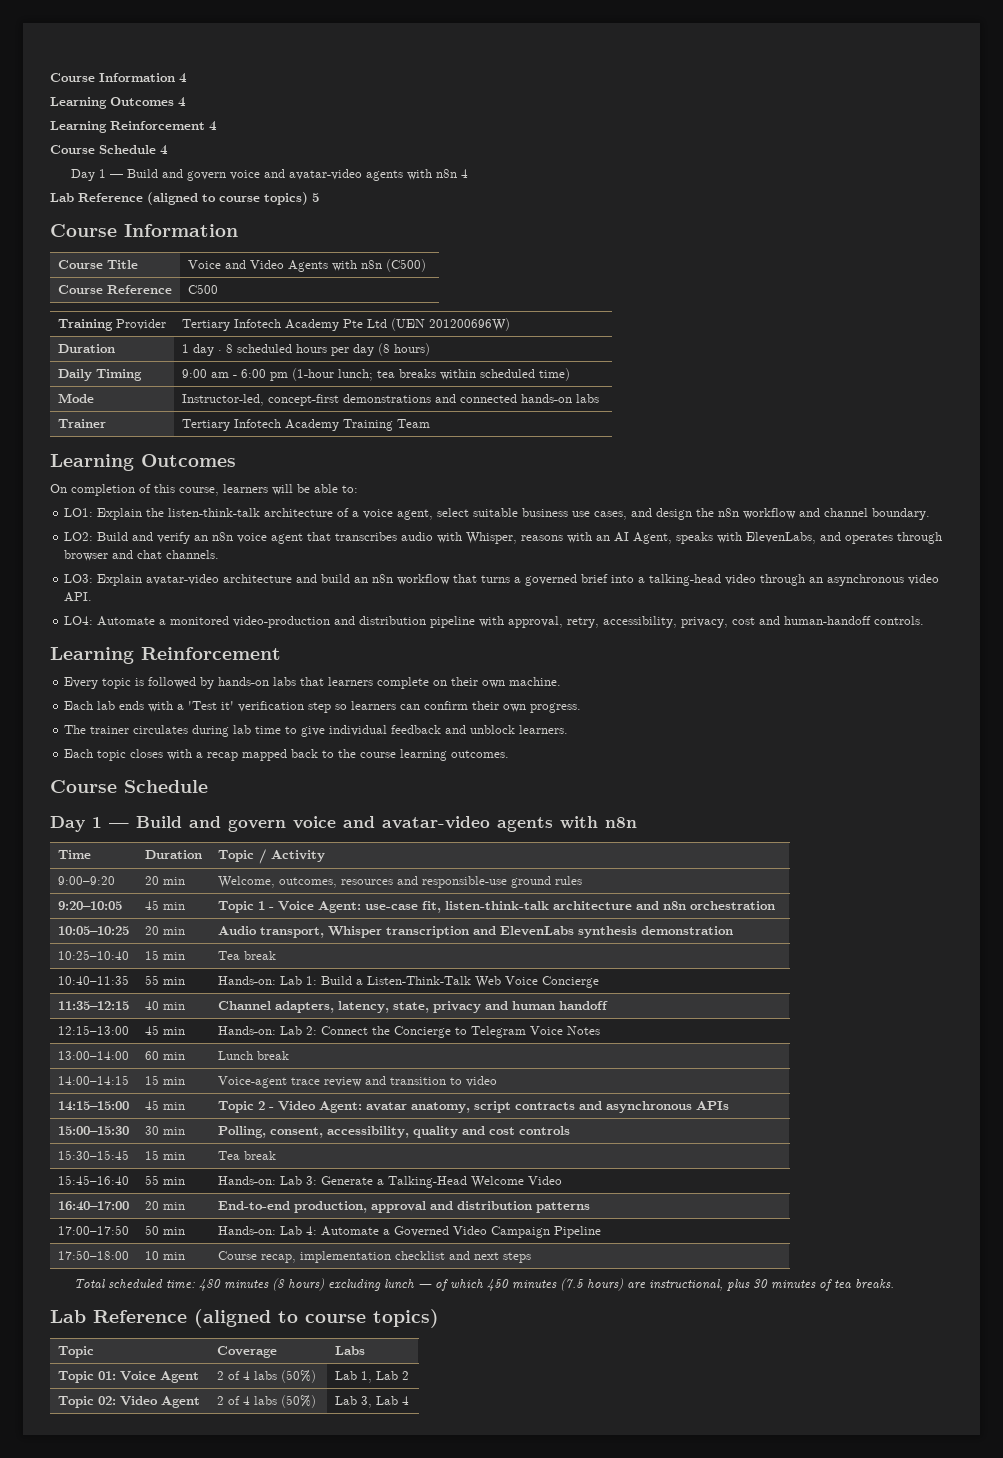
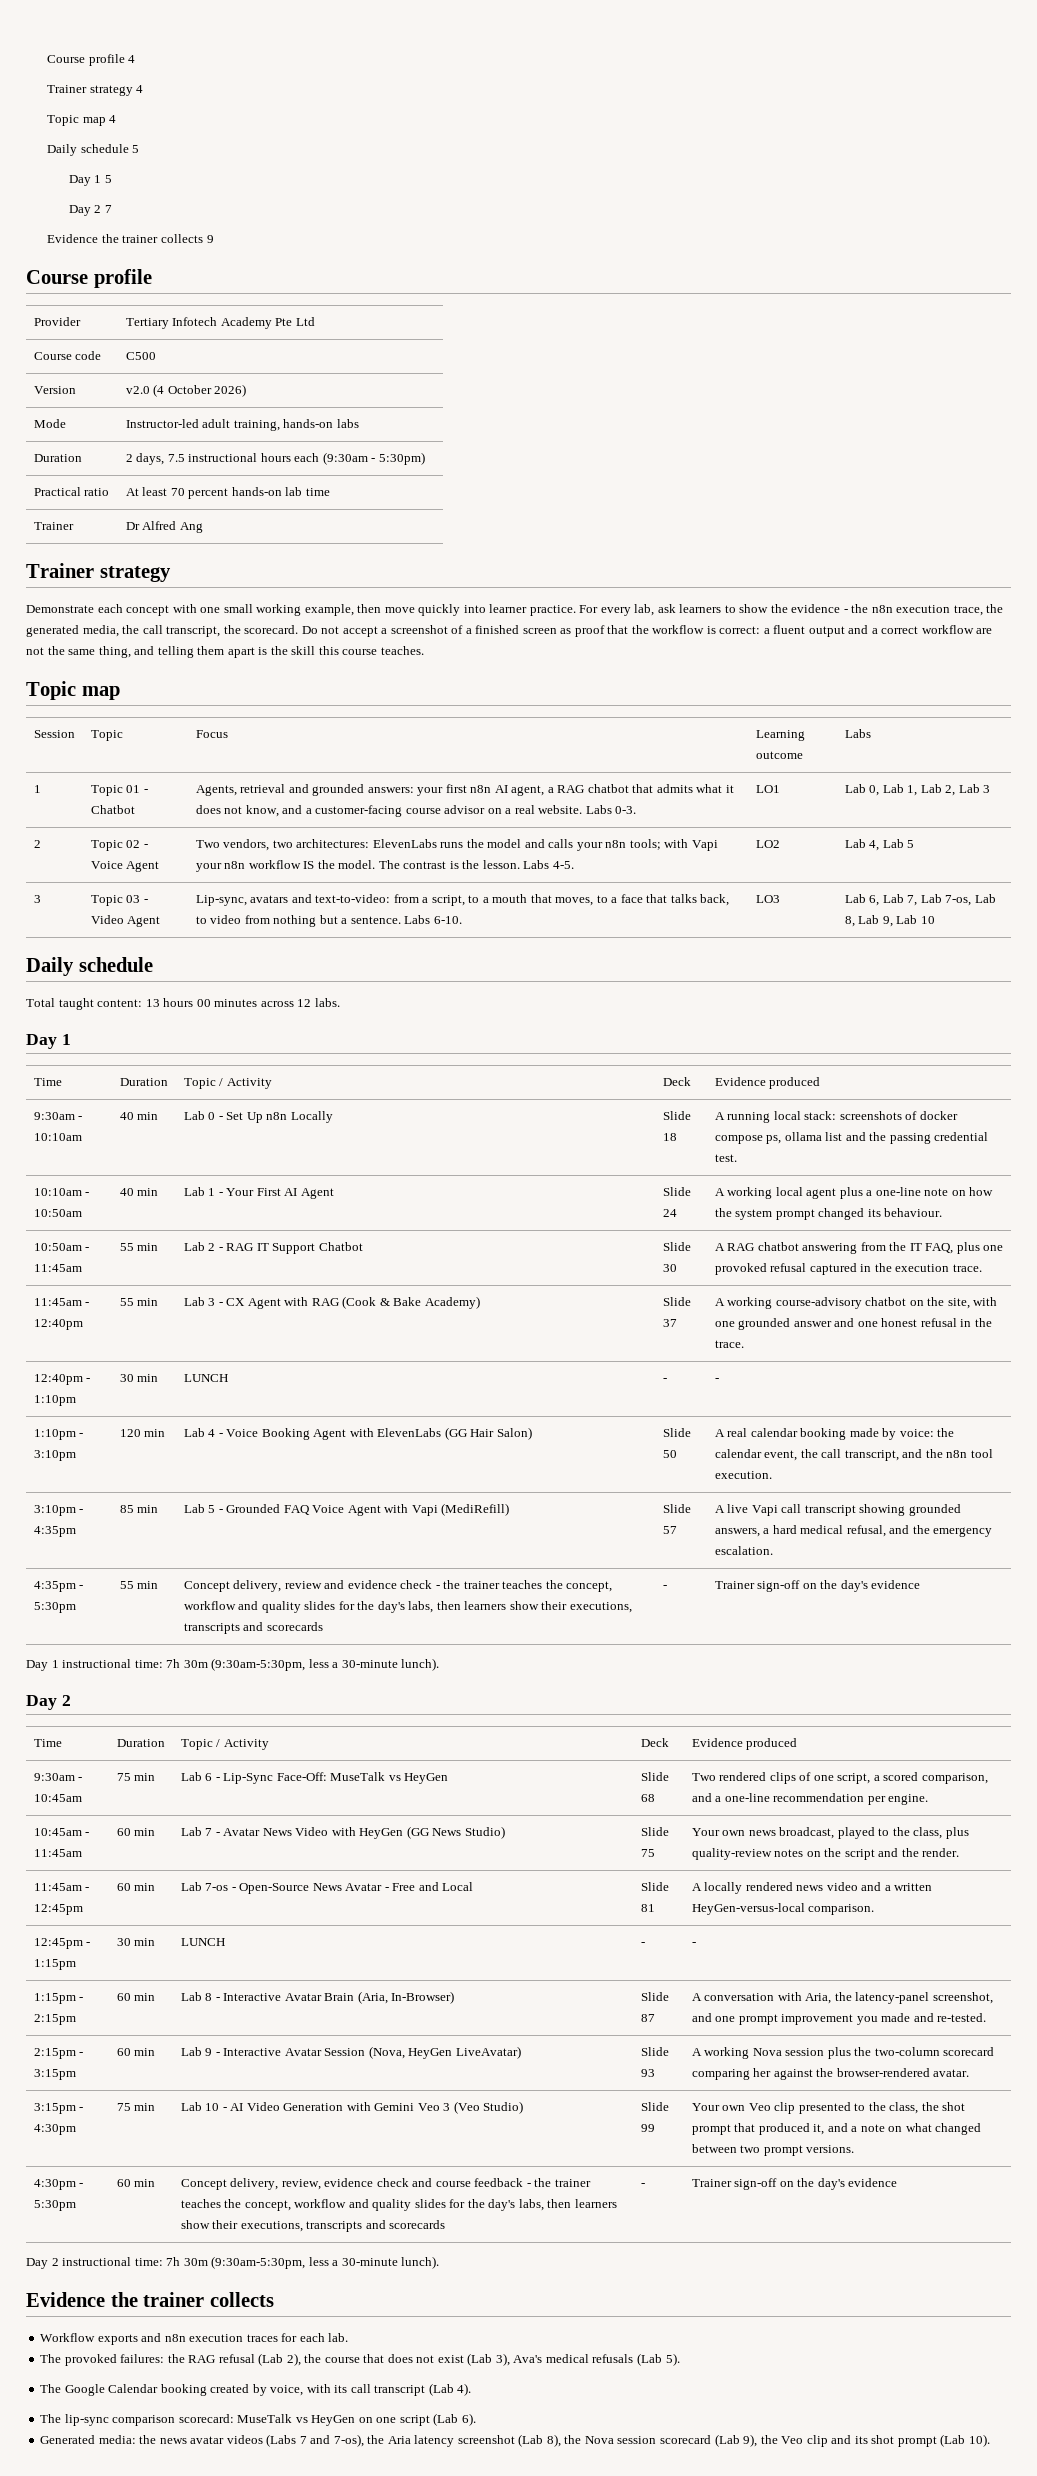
[50,73,187,83] [50,97,186,109] [50,121,217,133] [50,145,168,155] [71,169,469,181] [50,192,319,205] [50,224,238,237] [57,260,138,269] [187,259,426,272] [57,285,172,294] [187,284,218,294] [57,319,113,331] Course Information 4 // Learning Outcomes 4 // Learning Reinforcement 4 // Course Schedule 4 // Day 1 — Build and govern voice and avatar-video agents with n8n 4 // Lab Reference (aligned to course topics) 5 // Course Information // Course Title | Voice and Video Agents with n8n (C500) // Course Reference | C500 // Training -> [47,54,136,66] [47,85,144,96] [47,115,117,126] [47,144,140,156] [68,175,112,186] [68,205,112,216] [47,234,214,243] [26,269,152,288] Course profile 4 // Trainer strategy 4 // Topic map 4 // Daily schedule 5 // Day 1 5 // Day 2 7 // Evidence the trainer collects 9 // Course profile //
[390,318,510,331] [57,344,115,353] [181,343,430,356] [57,369,142,381] [181,368,570,381] [57,393,94,403] [181,394,599,406] [57,419,106,428] [181,419,430,431] [50,454,236,471] [50,484,358,496] [64,508,931,520] [64,532,943,544] [64,550,220,561] [64,574,940,586] [64,592,93,602] [64,616,925,628] [50,647,281,664] [64,677,562,689] [64,701,582,713] [64,725,569,737] [64,749,510,761] [50,780,208,793] [50,816,637,832] [57,850,91,859] [144,850,202,859] [217,849,325,864] [57,876,115,885] [144,876,185,885] [217,876,582,888] [57,901,122,910] [144,900,185,910] [217,901,775,913] [57,926,129,935] [144,926,185,935] [217,926,733,938] [57,950,129,960] [144,950,185,960] [217,951,276,960] [57,975,129,985] [144,975,185,985] [217,976,599,988] [57,1001,129,1010] [144,1001,185,1010] [217,1001,608,1013] [57,1025,129,1035] [144,1025,185,1035] [217,1026,600,1038] [57,1051,129,1060] [144,1051,185,1060] [217,1051,289,1060] [57,1075,129,1085] [144,1075,185,1085] [217,1076,497,1088] [57,1101,129,1111] [144,1100,185,1110] [217,1101,729,1113] [57,1126,129,1135] [144,1126,185,1135] [217,1126,570,1138] [57,1150,129,1160] [144,1150,185,1160] [217,1151,276,1160] [57,1175,129,1185] [144,1175,185,1185] [217,1176,562,1188] [57,1201,129,1211] [144,1201,185,1210] [217,1201,590,1213] [57,1225,129,1235] [144,1225,185,1235] [217,1226,601,1238] [57,1250,129,1260] [144,1251,185,1260] [217,1251,531,1263] [74,1278,895,1291] [50,1309,439,1328] [57,1346,94,1358] [216,1346,277,1358] [334,1346,365,1355] [57,1371,199,1383] [216,1370,316,1383] [334,1371,409,1383] [57,1396,200,1408] [216,1395,316,1408] [334,1396,409,1408] (UEN 201200696W) // Duration | 1 day · 8 scheduled hours per day (8 hours) // Daily Timing | 9:00 am - 6:00 pm (1-hour lunch; tea breaks within scheduled time) // Mode | Instructor-led, concept-first demonstrations and connected hands-on labs // Trainer | Tertiary Infotech Academy Training Team // Learning Outcomes // On completion of this course, learners will be able to: // LO1: Explain the listen-think-talk architecture of a voice agent, select suitable business use cases, and design the n8n workflow and channel boundary. // LO2: Build and verify an n8n voice agent that transcribes audio with Whisper, reasons with an AI Agent, speaks with ElevenLabs, and operates through browser and chat channels. // LO3: Explain avatar-video architecture and build an n8n workflow that turns a governed brief into a talking-head video through an asynchronous video API. // LO4: Automate a monitored video-production and distribution pipeline with approval, retry, accessibility, privacy, cost and human-handoff controls. // Learning Reinforcement // Every topic is followed by hands-on labs that learners complete on their own machine. // Each lab ends with a 'Test it' verification step so learners can confirm their own progress. // The trainer circulates during lab time to give individual feedback and unblock learners. // Each topic closes with a recap mapped back to the course learning outcomes. // Course Schedule // Day 1 — Build and govern voice and avatar-video agents with n8n // Time | Duration | Topic / Activity // 9:00–9:20 | 20 min | Welcome, outcomes, resources and responsible-use ground rules // 9:20–10:05 | 45 min | Topic 1 - Voice Agent: use-case fit, listen-think-talk architecture and n8n orchestration // 10:05–10:25 | 20 min | Audio transport, Whisper transcription and ElevenLabs synthesis demonstration // 10:25–10:40 | 15 min | Tea break // 10:40–11:35 | 55 min | Hands-on: Lab 1: Build a Listen-Think-Talk Web Voice Concierge // 11:35–12:15 | 40 min | Channel adapters, latency, state, privacy and human handoff // 12:15–13:00 | 45 min | Hands-on: Lab 2: Connect the Concierge to Telegram Voice Notes // 13:00–14:00 | 60 min | Lunch break // 14:00–14:15 | 15 min | Voice-agent trace review and transition to video // 14:15–15:00 | 45 min | Topic 2 - Video Agent: avatar anatomy, script contracts and asynchronous APIs // 15:00–15:30 | 30 min | Polling, consent, accessibility, quality and cost controls // 15:30–15:45 | 15 min | Tea break // 15:45–16:40 | 55 min | Hands-on: Lab 3: Generate a Talking-Head Welcome Video // 16:40–17:00 | 20 min | End-to-end production, approval and distribution patterns // 17:00–17:50 | 50 min | Hands-on: Lab 4: Automate a Governed Video Campaign Pipeline // 17:50–18:00 | 10 min | Course recap, implementation checklist and next steps // Total scheduled time: 480 minutes (8 hours) excluding lunch — of which 450 minutes (7.5 hours) are instructional, plus 30 minutes of tea breaks. // Lab Reference (aligned to course topics) // Topic | Coverage | Labs // Topic 01: Voice Agent | 2 of 4 labs (50%) | Lab 1, Lab 2 // Topic 02: Video Agent | 2 of 4 labs (50%) | Lab 3, Lab 4 -> [33,351,102,360] [125,352,156,360] [33,386,76,394] [125,384,247,397] [33,419,66,428] [125,419,359,431] [33,454,82,462] [125,452,425,465] [33,487,110,496] [125,487,330,499] [33,522,74,530] [125,521,203,533] [26,563,171,582] [26,604,1004,616] [26,625,993,637] [26,646,424,658] [26,681,120,700] [33,730,75,738] [90,730,123,741] [195,730,228,738] [755,730,805,741] [755,751,803,759] [844,729,871,738] [33,785,41,793] [90,785,148,796] [90,805,135,814] [195,784,734,796] [195,805,637,817] [755,785,780,793] [844,784,991,796] [33,840,41,848] [90,840,148,851] [90,861,160,872] [195,839,718,851] [195,860,574,872] [755,840,780,848] [844,839,915,851] [33,895,41,903] [90,895,148,906] [90,915,161,927] [195,894,730,906] [195,915,462,927] [755,895,780,903] [844,894,996,906] [844,915,935,927] [26,957,153,976] [26,998,340,1010] [26,1034,71,1049] [33,1078,62,1086] [119,1078,168,1086] [183,1078,272,1089] [662,1077,691,1086] [714,1077,821,1089] [33,1112,83,1120] [33,1133,82,1141] [119,1112,159,1120] [183,1111,333,1123] [662,1111,691,1120] [662,1133,677,1141] [714,1111,958,1123] [714,1132,989,1144] [714,1154,737,1162] [33,1188,90,1196] [33,1209,82,1217] [119,1188,159,1196] [183,1187,334,1199] [662,1187,691,1196] [662,1209,677,1217] [714,1187,994,1199] [714,1208,943,1220] [33,1243,90,1251] [33,1264,82,1272] [119,1243,159,1251] [183,1242,363,1254] [662,1242,691,1251] [662,1264,677,1272] [714,1242,1004,1254] [714,1263,982,1275] [33,1298,90,1306] [33,1319,83,1330] [119,1298,159,1306] [183,1296,480,1309] [662,1297,691,1306] [662,1319,677,1327] [714,1297,998,1309] [714,1318,992,1330] [714,1340,744,1348] [33,1374,91,1385] [33,1395,76,1406] [119,1374,159,1382] [183,1374,228,1382] [662,1378,667,1382] [714,1378,719,1382] [33,1429,84,1440] [33,1450,76,1461] [119,1429,166,1437] [183,1427,532,1440] [662,1428,691,1437] [662,1450,677,1458] [714,1428,955,1440] [714,1449,993,1461] [714,1471,772,1479] [33,1505,84,1516] [33,1526,76,1537] [119,1505,159,1513] [183,1503,510,1516] [662,1504,691,1513] [662,1526,677,1534] [714,1504,961,1516] [714,1525,993,1537] [714,1546,773,1555] [33,1581,84,1592] [33,1602,76,1613] [119,1581,159,1589] [183,1580,613,1592] [183,1601,632,1613] [183,1622,323,1634] [662,1585,667,1589] [714,1580,921,1592] [26,1658,440,1671] [26,1695,71,1710] [33,1739,62,1747] [116,1739,165,1747] [180,1739,269,1750] [640,1738,669,1747] [691,1738,798,1750] [33,1773,83,1781] [33,1794,82,1802] [116,1773,156,1781] [180,1772,449,1784] [640,1772,669,1781] [640,1794,655,1802] [691,1772,988,1784] [691,1793,929,1805] [33,1828,90,1836] [33,1849,82,1857] [116,1828,156,1836] [180,1826,505,1839] [640,1827,669,1836] [640,1849,655,1857] [691,1827,969,1839] [691,1848,960,1860] [33,1883,90,1891] [33,1904,83,1915] [116,1883,156,1891] [180,1882,474,1894] [640,1882,669,1891] [640,1904,655,1912] [691,1882,933,1894] [691,1903,875,1915] [33,1938,91,1949] [33,1959,76,1970] [116,1938,156,1946] [180,1938,225,1946] [640,1942,645,1946] [691,1942,696,1946] [33,1993,84,2004] [33,2014,76,2025] [116,1993,156,2001] [180,1991,455,2004] [640,1992,669,2001] [640,2014,655,2022] [691,1992,993,2004] [691,2013,987,2025] [33,2048,84,2059] [33,2069,76,2080] [116,2048,156,2056] [180,2046,521,2059] [640,2047,669,2056] [640,2069,655,2077] [691,2047,995,2059] [691,2068,970,2080] [33,2103,84,2114] [33,2124,76,2135] [116,2103,156,2111] [180,2101,524,2114] [640,2102,669,2111] [640,2124,655,2132] [691,2102,966,2114] [691,2123,982,2135] [691,2144,855,2156] [33,2179,84,2190] [33,2200,76,2211] [116,2179,156,2187] [180,2178,591,2190] [180,2199,617,2211] [180,2220,446,2232] [640,2183,645,2187] [691,2178,898,2190] [26,2256,440,2269] [26,2292,274,2307] [40,2333,349,2345] [40,2353,680,2366] [40,2383,472,2396] [40,2413,476,2426] [40,2434,990,2447] // Course code | C500 // Version | v2.0 (4 October 2026) // Mode | Instructor-led adult training, hands-on labs // Duration | 2 days, 7.5 instructional hours each (9:30am - 5:30pm) // Practical ratio | At least 70 percent hands-on lab time // Trainer | Dr Alfred Ang // Trainer strategy // Demonstrate each concept with one small working example, then move quickly into learner practice. For every lab, ask learners to show the evidence - the n8n execution trace, the generated media, the call transcript, the scorecard. Do not accept a screenshot of a finished screen as proof that the workflow is correct: a fluent output and a correct workflow are not the same thing, and telling them apart is the skill this course teaches. // Topic map // Session | Topic | Focus | Learning outcome | Labs // 1 | Topic 01 - Chatbot | Agents, retrieval and grounded answers: your first n8n AI agent, a RAG chatbot that admits what it does not know, and a customer-facing course advisor on a real website. Labs 0-3. | LO1 | Lab 0, Lab 1, Lab 2, Lab 3 // 2 | Topic 02 - Voice Agent | Two vendors, two architectures: ElevenLabs runs the model and calls your n8n tools; with Vapi your n8n workflow IS the model. The contrast is the lesson. Labs 4-5. | LO2 | Lab 4, Lab 5 // 3 | Topic 03 - Video Agent | Lip-sync, avatars and text-to-video: from a script, to a mouth that moves, to a face that talks back, to video from nothing but a sentence. Labs 6-10. | LO3 | Lab 6, Lab 7, Lab 7-os, Lab 8, Lab 9, Lab 10 // Daily schedule // Total taught content: 13 hours 00 minutes across 12 labs. // Day 1 // Time | Duration | Topic / Activity | Deck | Evidence produced // 9:30am - 10:10am | 40 min | Lab 0 - Set Up n8n Locally | Slide 18 | A running local stack: screenshots of docker compose ps, ollama list and the passing credential test. // 10:10am - 10:50am | 40 min | Lab 1 - Your First AI Agent | Slide 24 | A working local agent plus a one-line note on how the system prompt changed its behaviour. // 10:50am - 11:45am | 55 min | Lab 2 - RAG IT Support Chatbot | Slide 30 | A RAG chatbot answering from the IT FAQ, plus one provoked refusal captured in the execution trace. // 11:45am - 12:40pm | 55 min | Lab 3 - CX Agent with RAG (Cook & Bake Academy) | Slide 37 | A working course-advisory chatbot on the site, with one grounded answer and one honest refusal in the trace. // 12:40pm - 1:10pm | 30 min | LUNCH | - | - // 1:10pm - 3:10pm | 120 min | Lab 4 - Voice Booking Agent with ElevenLabs (GG Hair Salon) | Slide 50 | A real calendar booking made by voice: the calendar event, the call transcript, and the n8n tool execution. // 3:10pm - 4:35pm | 85 min | Lab 5 - Grounded FAQ Voice Agent with Vapi (MediRefill) | Slide 57 | A live Vapi call transcript showing grounded answers, a hard medical refusal, and the emergency escalation. // 4:35pm - 5:30pm | 55 min | Concept delivery, review and evidence check - the trainer teaches the concept, workflow and quality slides for the day's labs, then learners show their executions, transcripts and scorecards | - | Trainer sign-off on the day's evidence // Day 1 instructional time: 7h 30m (9:30am-5:30pm, less a 30-minute lunch). // Day 2 // Time | Duration | Topic / Activity | Deck | Evidence produced // 9:30am - 10:45am | 75 min | Lab 6 - Lip-Sync Face-Off: MuseTalk vs HeyGen | Slide 68 | Two rendered clips of one script, a scored comparison, and a one-line recommendation per engine. // 10:45am - 11:45am | 60 min | Lab 7 - Avatar News Video with HeyGen (GG News Studio) | Slide 75 | Your own news broadcast, played to the class, plus quality-review notes on the script and the render. // 11:45am - 12:45pm | 60 min | Lab 7-os - Open-Source News Avatar - Free and Local | Slide 81 | A locally rendered news video and a written HeyGen-versus-local comparison. // 12:45pm - 1:15pm | 30 min | LUNCH | - | - // 1:15pm - 2:15pm | 60 min | Lab 8 - Interactive Avatar Brain (Aria, In-Browser) | Slide 87 | A conversation with Aria, the latency-panel screenshot, and one prompt improvement you made and re-tested. // 2:15pm - 3:15pm | 60 min | Lab 9 - Interactive Avatar Session (Nova, HeyGen LiveAvatar) | Slide 93 | A working Nova session plus the two-column scorecard comparing her against the browser-rendered avatar. // 3:15pm - 4:30pm | 75 min | Lab 10 - AI Video Generation with Gemini Veo 3 (Veo Studio) | Slide 99 | Your own Veo clip presented to the class, the shot prompt that produced it, and a note on what changed between two prompt versions. // 4:30pm - 5:30pm | 60 min | Concept delivery, review, evidence check and course feedback - the trainer teaches the concept, workflow and quality slides for the day's labs, then learners show their executions, transcripts and scorecards | - | Trainer sign-off on the day's evidence // Day 2 instructional time: 7h 30m (9:30am-5:30pm, less a 30-minute lunch). // Evidence the trainer collects // Workflow exports and n8n execution traces for each lab. // The provoked failures: the RAG refusal (Lab 2), the course that does not exist (Lab 3), Ava's medical refusals (Lab 5). // The Google Calendar booking created by voice, with its call transcript (Lab 4). // The lip-sync comparison scorecard: MuseTalk vs HeyGen on one script (Lab 6). // Generated media: the news avatar videos (Labs 7 and 7-os), the Aria latency screenshot (Lab 8), the Nova session scorecard (Lab 9), the Veo clip and its shot prompt (Lab 10).

